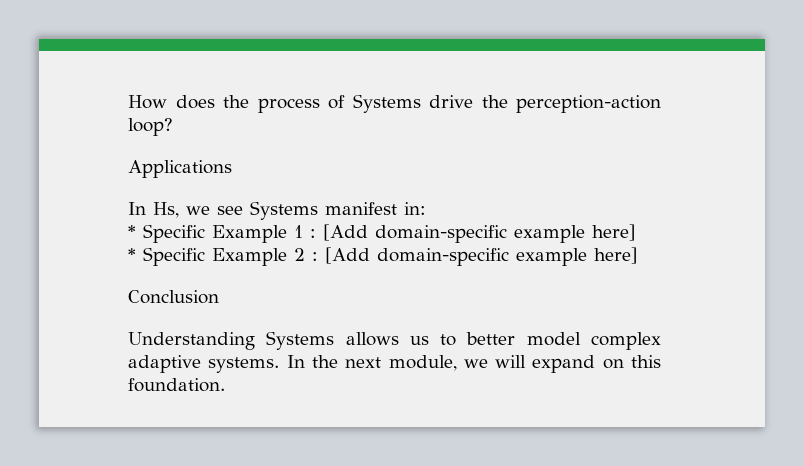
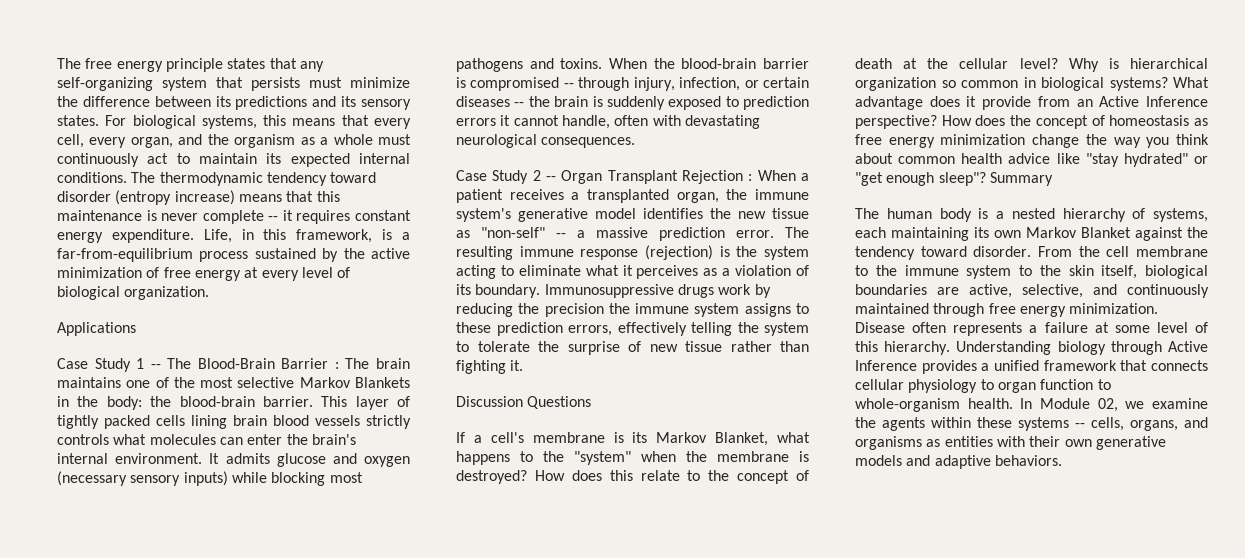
[128,94,661,113] [128,118,173,136] [128,160,232,178] [128,201,426,220] [128,224,636,243] [128,247,638,266] [128,290,219,304] [128,331,661,350] [128,355,662,373] [128,378,225,392] How does the process of Systems drive the perception-action loop? // Applications // In Hs, we see Systems manifest in: // * Specific Example 1 : [Add domain-specific example here] // * Specific Example 2 : [Add domain-specific example here] // Conclusion // Understanding Systems allows us to better model complex adaptive systems. In the next module, we will expand on this foundation. -> [57,58,324,72] [57,77,410,91] [57,96,411,110] [57,115,411,129] [57,134,412,148] [57,153,410,167] [57,172,377,186] [57,190,340,205] [57,210,411,224] [57,229,410,243] [57,248,410,262] [57,267,351,281] [57,286,210,300] [57,322,136,336] [57,358,410,372] [57,377,410,388] [57,396,410,410] [57,415,411,429] [57,434,356,445] [57,453,410,467] [57,471,363,486] [456,58,809,72] [456,77,809,91] [456,96,809,110] [456,115,760,129] [456,134,636,148] [456,170,809,184] [456,189,809,203] [456,208,809,222] [456,227,809,241] [456,245,809,260] [456,265,809,279] [456,284,771,298] [456,303,809,317] [456,322,809,336] [456,341,809,355] [456,360,524,374] [456,396,592,409] [456,432,810,446] [456,451,809,465] [456,470,809,484] [855,58,1208,72] [855,77,1209,91] [855,96,1208,110] [855,115,1208,129] [855,134,1209,148] [855,153,1208,167] [855,172,1053,186] [855,208,1208,222] [855,227,1208,241] [855,246,1208,260] [855,265,1208,279] [855,284,1209,298] [855,303,1159,317] [855,322,1208,336] [855,341,1208,355] [855,360,1208,374] [855,379,1111,393] [855,398,1208,412] [855,417,1208,431] [855,436,1166,450] [855,455,1062,469] The free energy principle states that any self-organizing system that persists must minimize the difference between its predictions and its sensory states. For biological systems, this means that every cell, every organ, and the organism as a whole must continuously act to maintain its expected internal conditions. The thermodynamic tendency toward disorder (entropy increase) means that this maintenance is never complete -- it requires constant energy expenditure. Life, in this framework, is a far-from-equilibrium process sustained by the active minimization of free energy at every level of biological organization. // Applications // Case Study 1 -- The Blood-Brain Barrier : The brain maintains one of the most selective Markov Blankets in the body: the blood-brain barrier. This layer of tightly packed cells lining brain blood vessels strictly controls what molecules can enter the brain's internal environment. It admits glucose and oxygen (necessary sensory inputs) while blocking most pathogens and toxins. When the blood-brain barrier is compromised -- through injury, infection, or certain diseases -- the brain is suddenly exposed to prediction errors it cannot handle, often with devastating neurological consequences. // Case Study 2 -- Organ Transplant Rejection : When a patient receives a transplanted organ, the immune system's generative model identifies the new tissue as "non-self" -- a massive prediction error. The resulting immune response (rejection) is the system acting to eliminate what it perceives as a violation of its boundary. Immunosuppressive drugs work by reducing the precision the immune system assigns to these prediction errors, effectively telling the system to tolerate the surprise of new tissue rather than fighting it. // Discussion Questions // If a cell's membrane is its Markov Blanket, what happens to the "system" when the membrane is destroyed? How does this relate to the concept of death at the cellular level? Why is hierarchical organization so common in biological systems? What advantage does it provide from an Active Inference perspective? How does the concept of homeostasis as free energy minimization change the way you think about common health advice like "stay hydrated" or "get enough sleep"? Summary // The human body is a nested hierarchy of systems, each maintaining its own Markov Blanket against the tendency toward disorder. From the cell membrane to the immune system to the skin itself, biological boundaries are active, selective, and continuously maintained through free energy minimization. Disease often represents a failure at some level of this hierarchy. Understanding biology through Active Inference provides a unified framework that connects cellular physiology to organ function to whole-organism health. In Module 02, we examine the agents within these systems -- cells, organs, and organisms as entities with their own generative models and adaptive behaviors.

